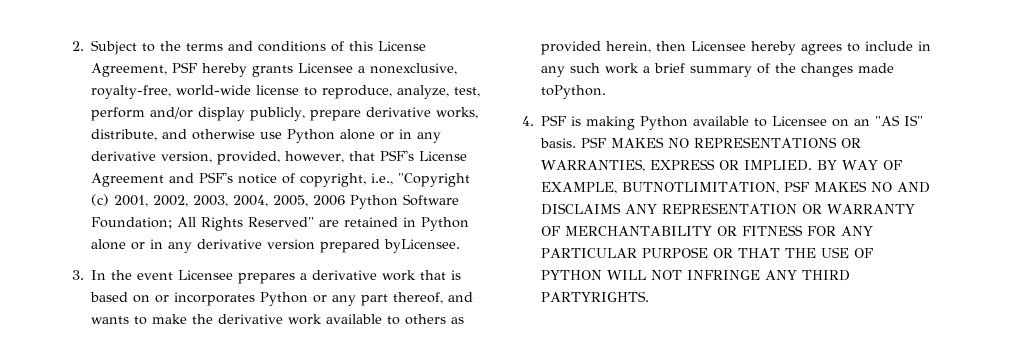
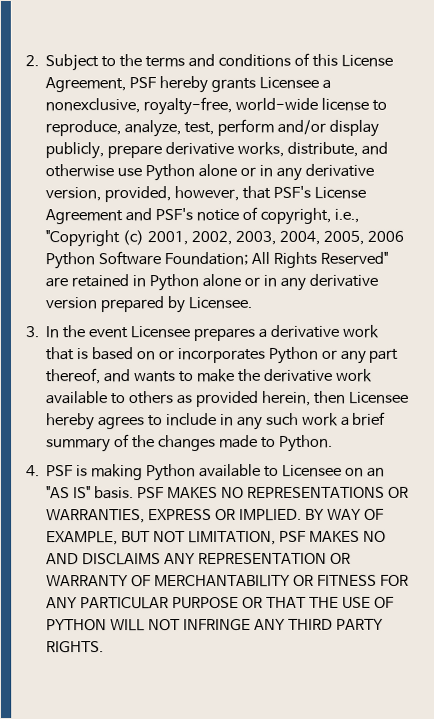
[384,239,461,253] byLicensee. -> [167,296,252,314] by Licensee.
[541,85,607,99] toPython. -> [260,434,333,452] to Python.
[622,182,780,194] BUTNOTLIMITATION, -> [121,530,276,546] BUT NOT LIMITATION,
[541,291,650,302] PARTYRIGHTS. -> [335,618,384,630] [46,641,105,654] PARTY RIGHTS.

